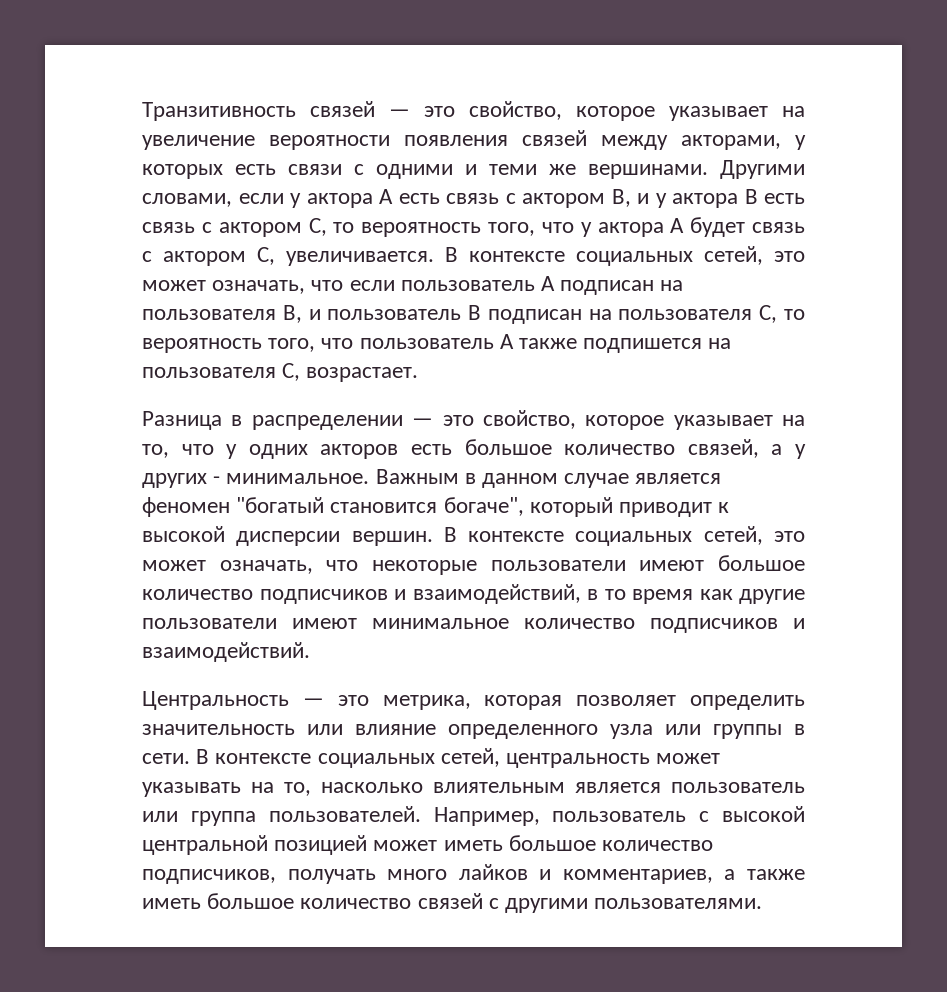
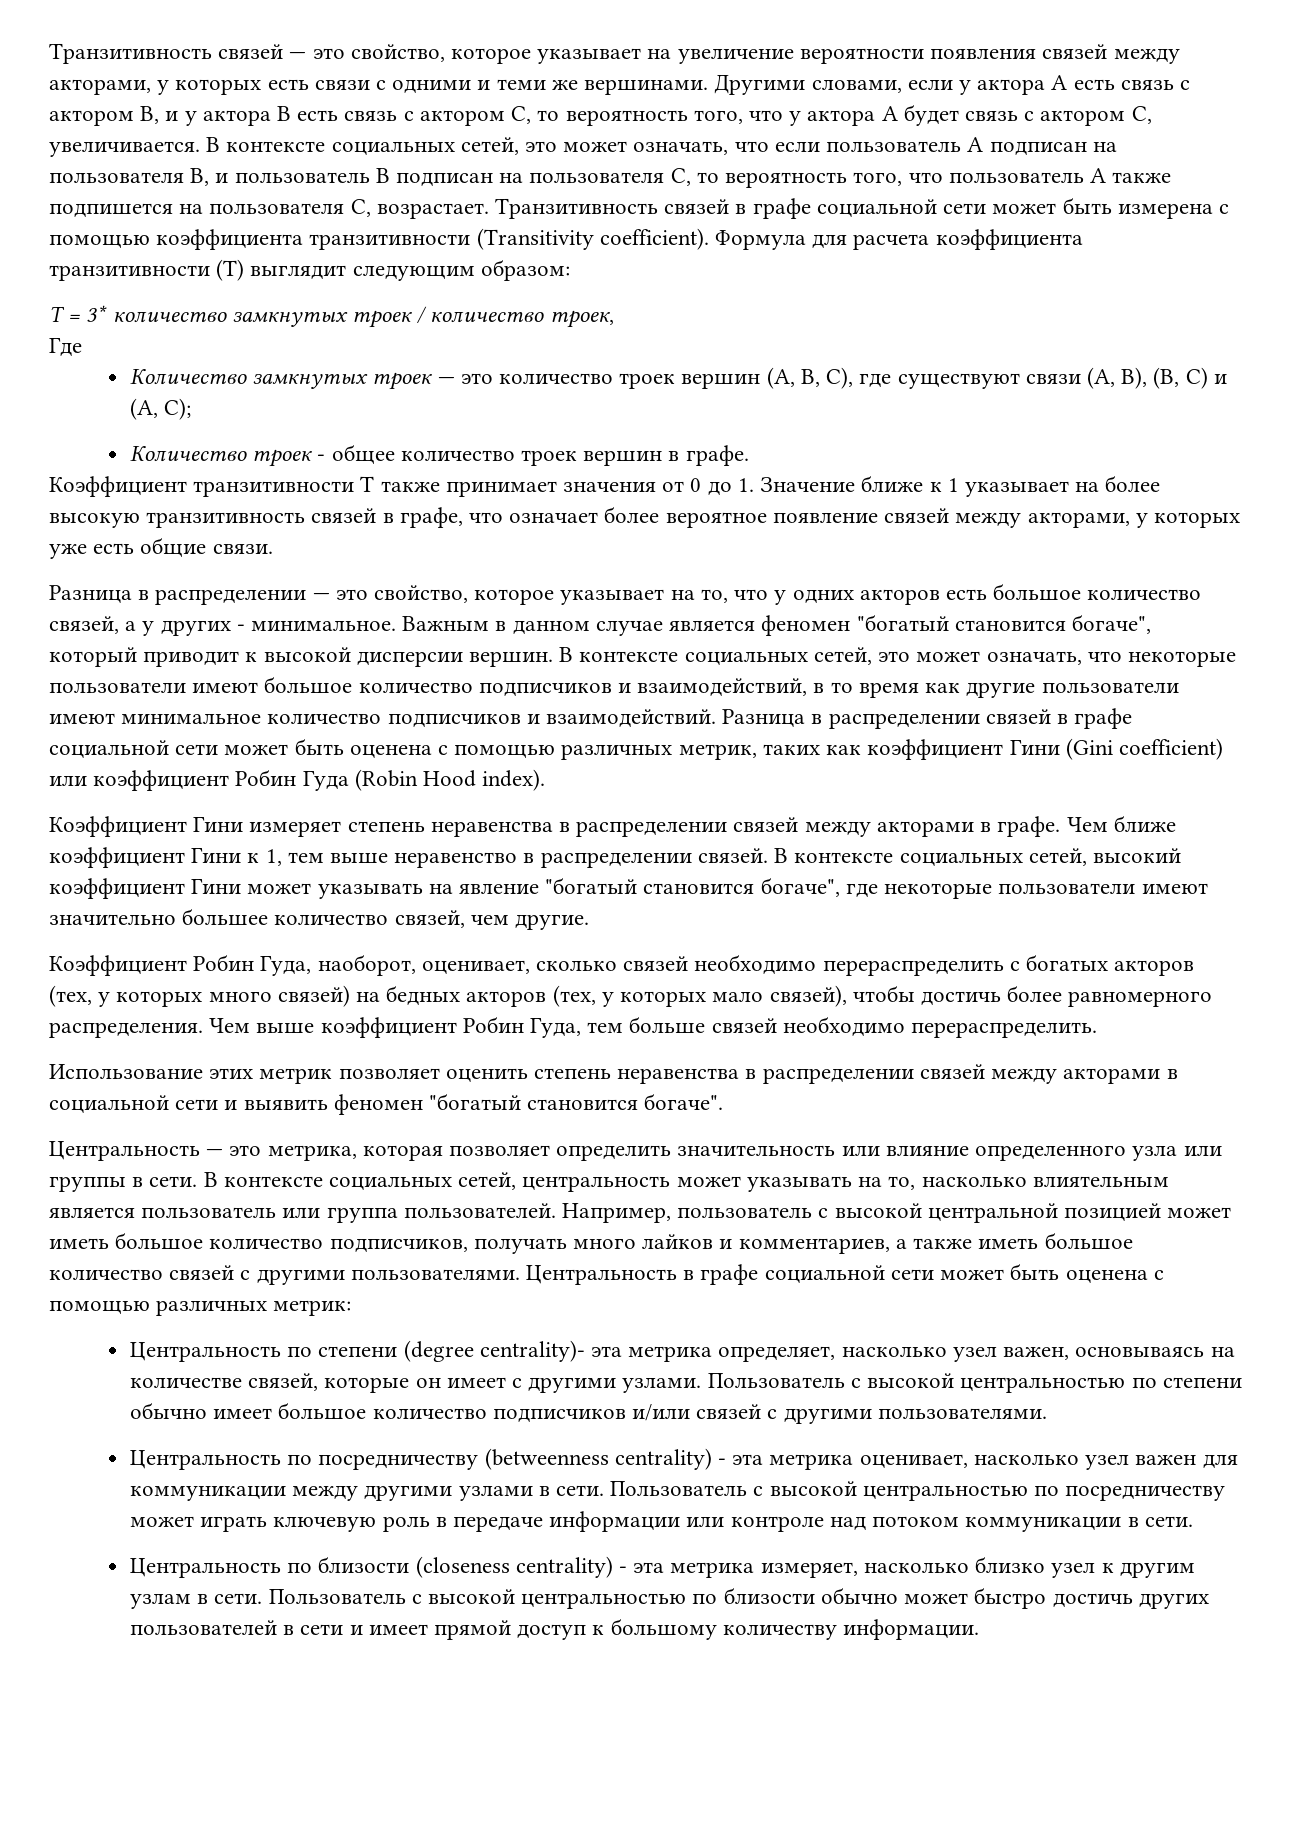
(419, 374) none -> [495,197,1229,219] [49,228,1083,250] [49,259,570,281] [49,305,614,328] [49,337,82,357] [129,367,1227,390] [129,398,192,420] [129,444,749,467] [49,475,1161,497] [49,506,1240,528] [49,537,273,559] Транзитивность связей в графе социальной сети может быть измерена с помощью коэффициента транзитивности (Transitivity coefficient). Формула для расчета коэффициента транзитивности (T) выглядит следующим образом: // T = 3* количество замкнутых троек / количество троек, // Где // Количество замкнутых троек — это количество троек вершин (A, B, C), где существуют связи (A, B), (B, C) и (A, C); // Количество троек - общее количество троек вершин в графе. // Коэффициент транзитивности T также принимает значения от 0 до 1. Значение ближе к 1 указывает на более высокую транзитивность связей в графе, что означает более вероятное появление связей между акторами, у которых уже есть общие связи.
(310, 652) none -> [722,708,1133,729] [49,738,1223,760] [49,769,546,791] [49,815,1176,837] [49,847,1181,868] [49,877,1208,899] [49,908,590,930] [49,954,1195,976] [49,985,1213,1007] [49,1016,1098,1038] [49,1064,1178,1084] [49,1093,724,1115] Разница в распределении связей в графе социальной сети может быть оценена с помощью различных метрик, таких как коэффициент Гини (Gini coefficient) или коэффициент Робин Гуда (Robin Hood index). // Коэффициент Гини измеряет степень неравенства в распределении связей между акторами в графе. Чем ближе коэффициент Гини к 1, тем выше неравенство в распределении связей. В контексте социальных сетей, высокий коэффициент Гини может указывать на явление "богатый становится богаче", где некоторые пользователи имеют значительно большее количество связей, чем другие. // Коэффициент Робин Гуда, наоборот, оценивает, сколько связей необходимо перераспределить с богатых акторов (тех, у которых много связей) на бедных акторов (тех, у которых мало связей), чтобы достичь более равномерного распределения. Чем выше коэффициент Робин Гуда, тем больше связей необходимо перераспределить. // Использование этих метрик позволяет оценить степень неравенства в распределении связей между акторами в социальной сети и выявить феномен "богатый становится богаче".
(763, 903) none -> [526,1263,1164,1285] [49,1300,352,1316] [129,1340,1235,1362] [129,1373,1242,1393] [129,1402,1047,1424] [129,1448,1238,1470] [129,1481,1226,1501] [129,1511,1193,1532] [129,1556,1195,1578] [129,1587,1209,1609] [129,1618,980,1640] Центральность в графе социальной сети может быть оценена с помощью различных метрик: // Центральность по степени (degree centrality)- эта метрика определяет, насколько узел важен, основываясь на количестве связей, которые он имеет с другими узлами. Пользователь с высокой центральностью по степени обычно имеет большое количество подписчиков и/или связей с другими пользователями. // Центральность по посредничеству (betweenness centrality) - эта метрика оценивает, насколько узел важен для коммуникации между другими узлами в сети. Пользователь с высокой центральностью по посредничеству может играть ключевую роль в передаче информации или контроле над потоком коммуникации в сети. // Центральность по близости (closeness centrality) - эта метрика измеряет, насколько близко узел к другим узлам в сети. Пользователь с высокой центральностью по близости обычно может быстро достичь других пользователей в сети и имеет прямой доступ к большому количеству информации.

